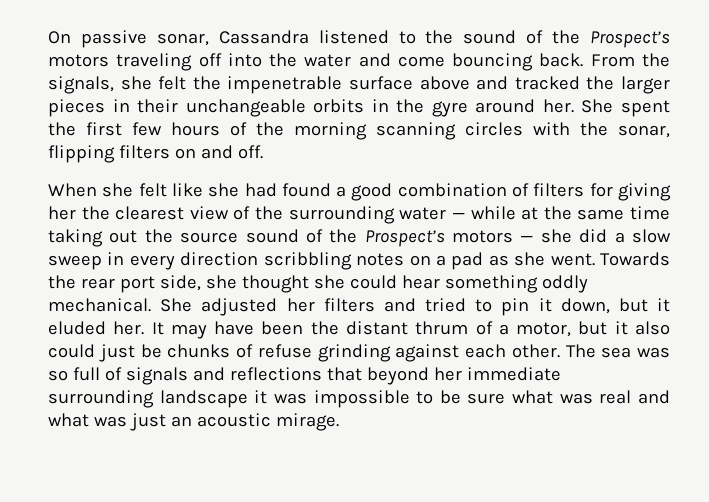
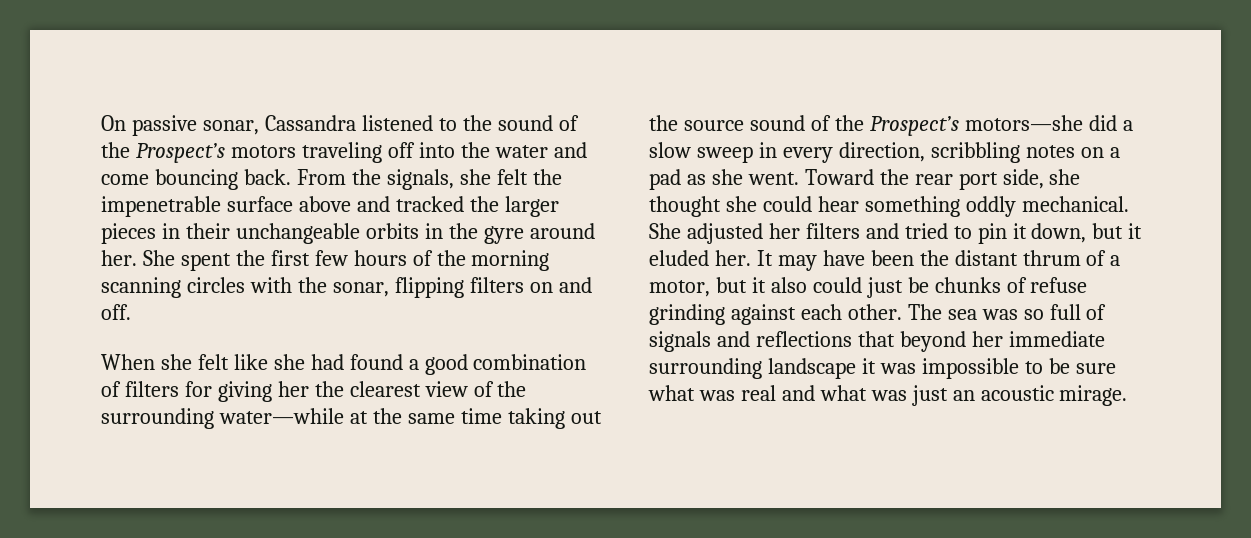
[399,206,516,220] water — while -> [218,408,344,424] water—while
[452,229,572,243] motors — she -> [964,115,1083,131] motors—she
[180,252,259,266] direction -> [838,142,925,162] direction,
[600,252,671,266] Towards -> [804,169,874,185] Toward

